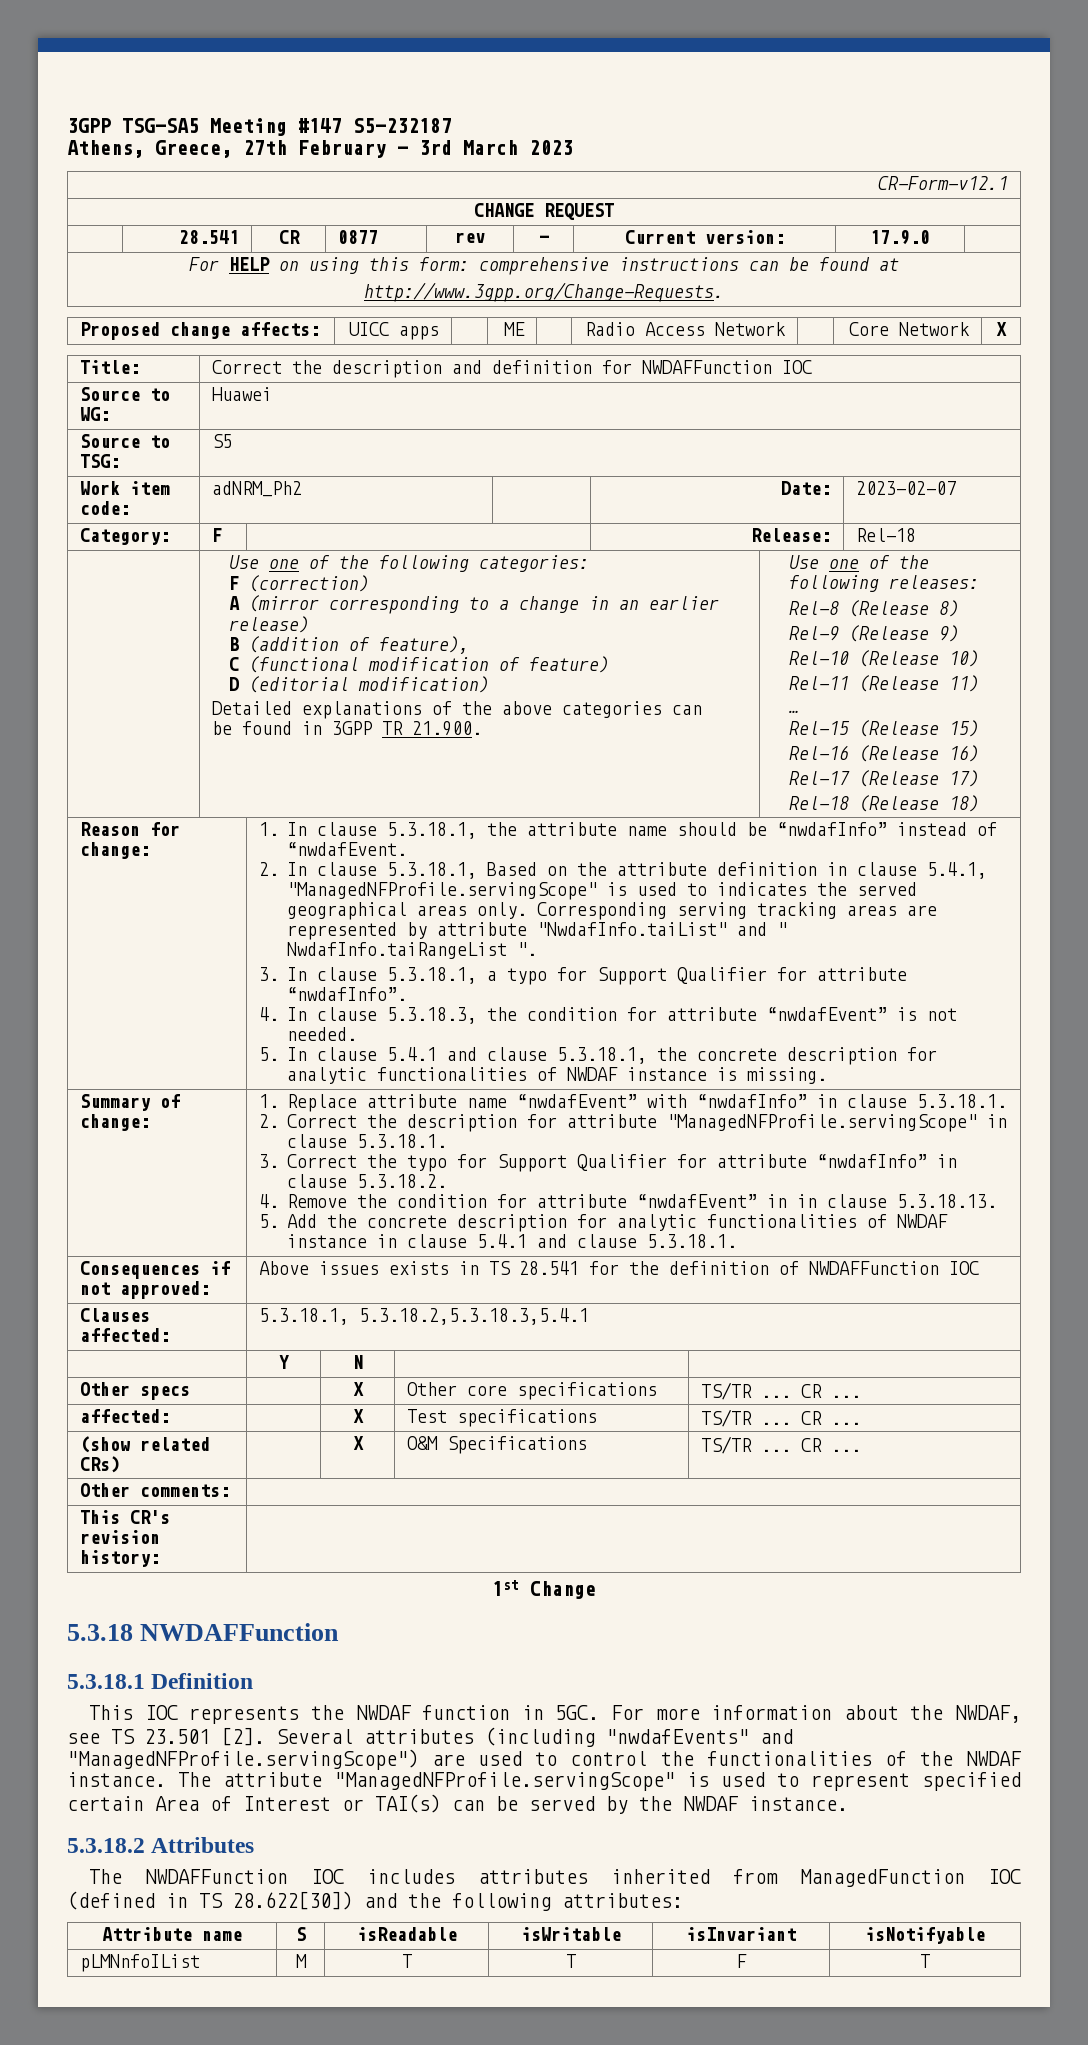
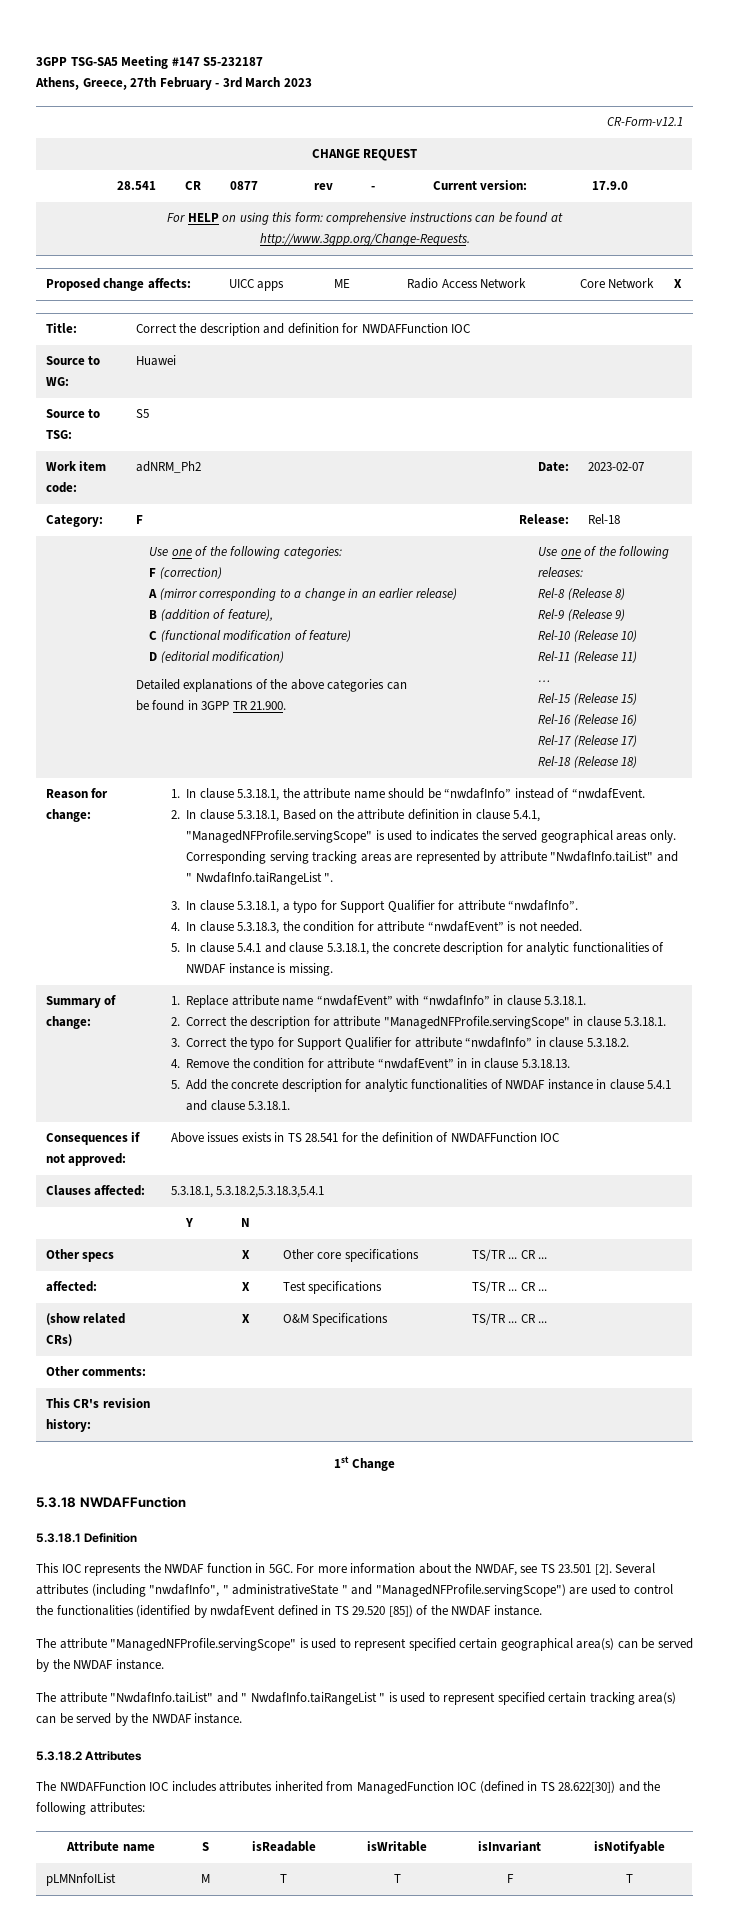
[606,1729,749,1744] "nwdafEvents" -> [149,1584,348,1597] "nwdafInfo", " administrativeState "
(872, 1758) none -> [136,1605,413,1618] (identified by nwdafEvent defined in TS 29.520 [85])
(166, 1779) none -> (542, 1610) //
[155,1794,441,1813] Area of Interest or TAI(s) -> [500,1638,693,1651] [36,1659,164,1672] [36,1692,677,1705] geographical area(s) can be served by the NWDAF instance. // The attribute "NwdafInfo.taiList" and " NwdafInfo.taiRangeList " is used to represent specified certain tracking area(s)

